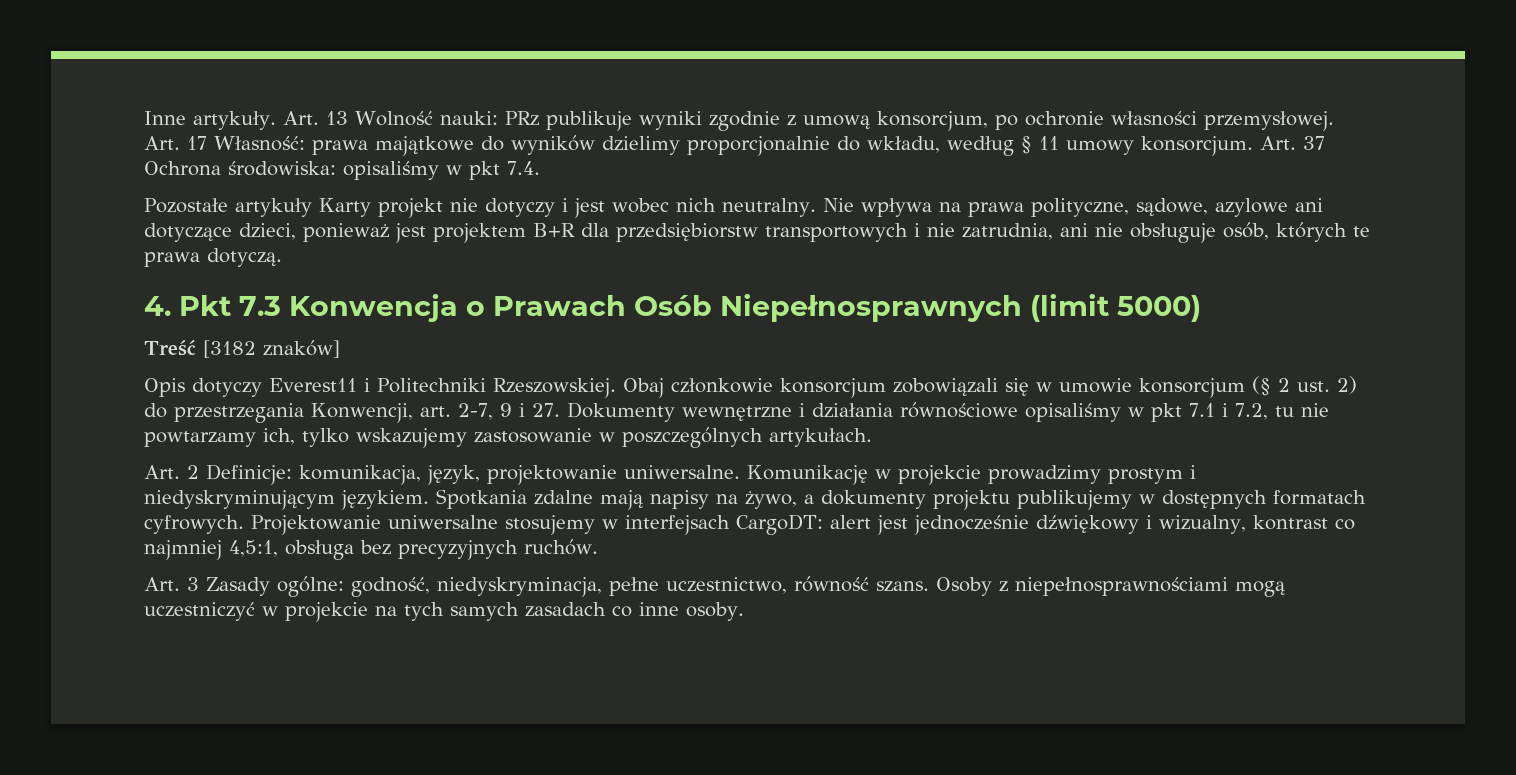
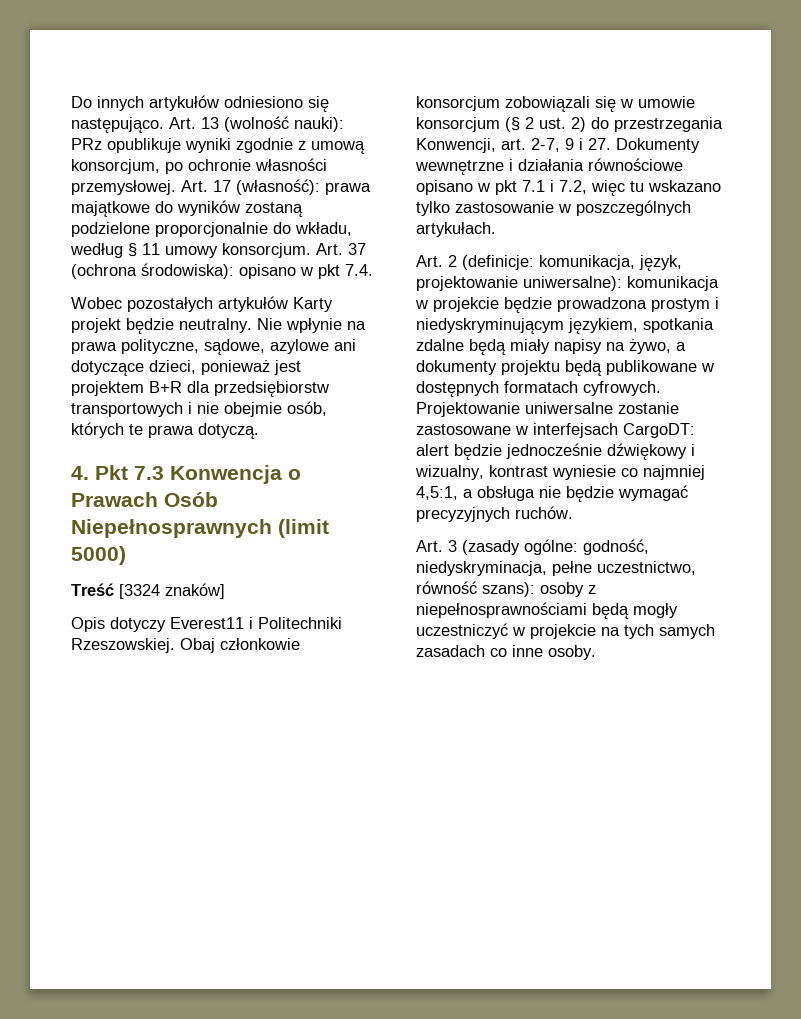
[144,111,632,131] Inne artykuły. Art. 13 Wolność nauki: PRz publikuje -> [71,95,329,112] [71,116,344,133] [71,138,181,153] Do innych artykułów odniesiono się następująco. Art. 13 (wolność nauki): PRz opublikuje
[214,136,305,151] Własność: -> [236,179,320,195] (własność):
[602,136,680,155] dzielimy -> [245,202,303,217] [71,222,150,237] zostaną podzielone
[144,161,439,180] Ochrona środowiska: opisaliśmy -> [71,263,296,279] (ochrona środowiska): opisano
[144,198,716,218] Pozostałe artykuły Karty projekt nie dotyczy i jest wobec nich -> [71,296,333,312] [71,318,174,334] Wobec pozostałych artykułów Karty projekt będzie
[860,198,932,217] wpływa -> [286,318,342,333] wpłynie
[962,223,1216,243] zatrudnia, ani nie obsługuje -> [224,402,282,417] obejmie
[202,340,256,358] [3182 -> [119,584,160,599] [3324
[1025,403,1121,422] opisaliśmy -> [416,180,473,195] opisano
[1275,403,1329,417] [144,428,467,448] tu nie powtarzamy ich, tylko wskazujemy -> [591,180,721,196] [416,201,450,216] więc tu wskazano tylko
[206,464,292,485] Definicje: -> [462,255,534,270] (definicje:
[624,465,1196,485] [144,489,644,510] uniwersalne. Komunikację w projekcie prowadzimy prostym i niedyskryminującym językiem. Spotkania zdalne mają -> [523,276,719,291] [415,297,719,313] [416,318,714,334] [416,339,550,355] uniwersalne): komunikacja w projekcie będzie prowadzona prostym i niedyskryminującym językiem, spotkania zdalne będą miały
[1017,490,1132,510] publikujemy -> [565,360,697,376] będą publikowane
[505,515,595,535] stosujemy -> [618,402,679,414] [416,424,511,435] zostanie zastosowane
[876,515,908,535] jest -> [454,444,502,460] będzie
(1328, 522) none -> [552,465,616,480] wyniesie
[285,540,391,560] obsługa bez -> [463,485,688,502] a obsługa nie będzie wymagać
[206,577,270,596] Zasady -> [462,540,520,555] (zasady
[876,577,1286,597] szans. Osoby z niepełnosprawnościami mogą -> [482,582,596,597] [416,602,678,619] szans): osoby z niepełnosprawnościami będą mogły

